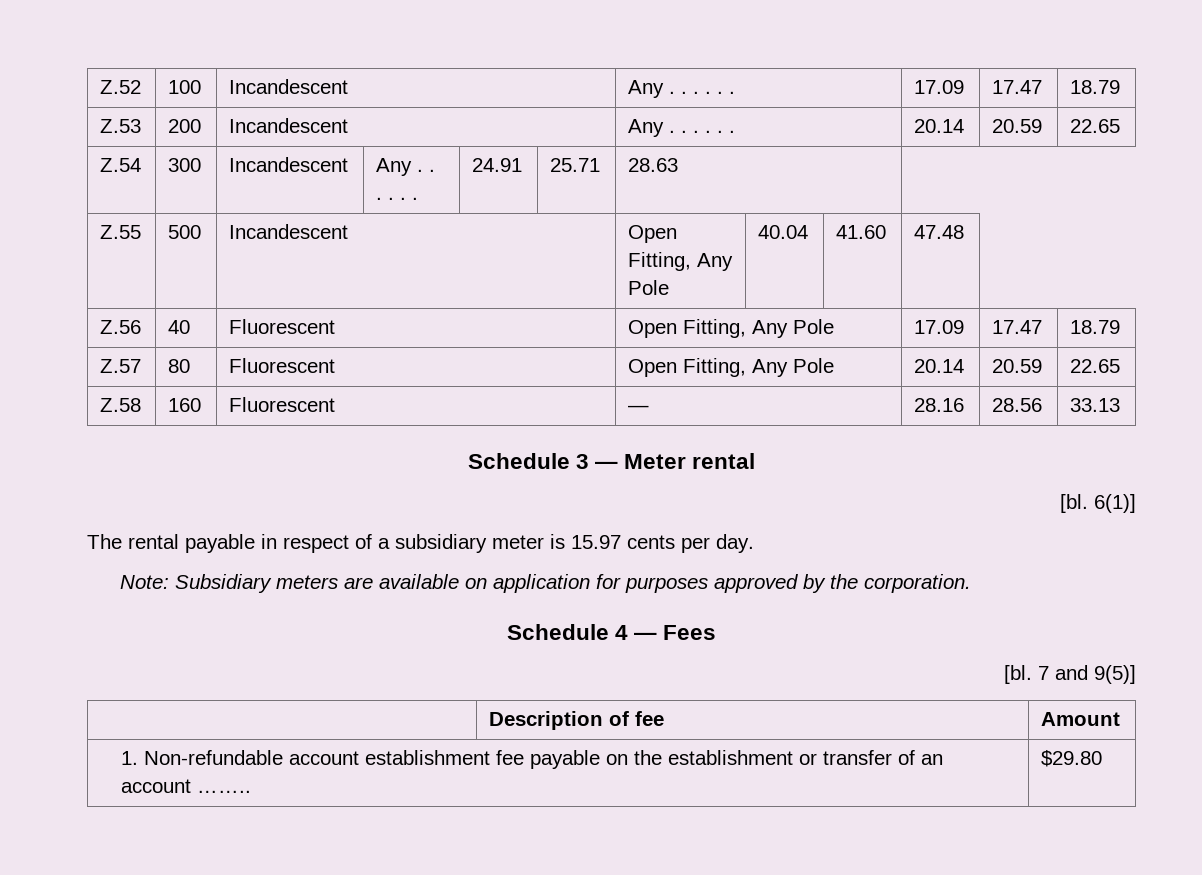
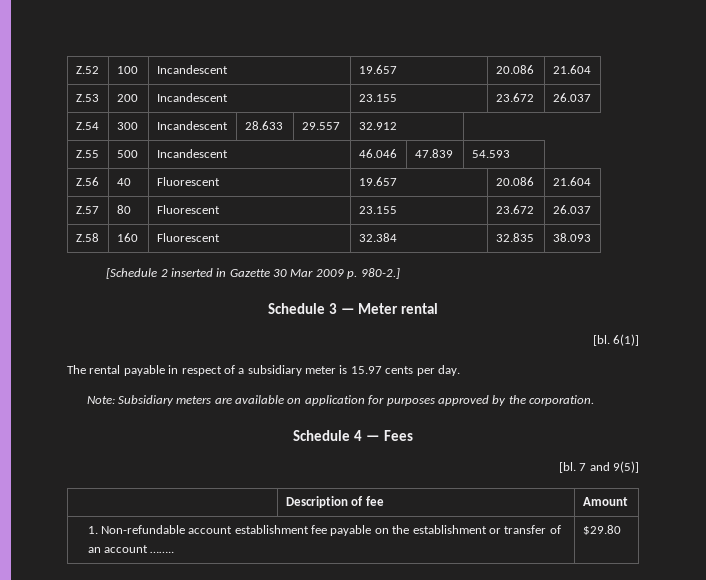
[628,80,736,98] [914,80,965,94] [992,80,1043,94] [1070,80,1121,94] [100,119,142,133] [168,119,202,133] [229,118,349,133] [628,119,736,137] [914,119,965,133] [992,119,1043,133] [1070,119,1121,133] [100,158,142,172] [168,158,202,172] [229,157,349,172] [376,158,436,176] [376,197,419,200] [472,158,523,172] [550,158,601,172] [628,158,679,172] [100,225,142,239] [168,225,202,239] [229,224,349,239] [628,225,678,243] [628,252,734,271] [628,280,670,295] [758,225,809,239] [836,225,887,239] [914,225,965,239] [100,320,142,334] [168,320,191,334] [229,319,336,334] [628,319,835,338] [914,320,965,334] [992,320,1043,334] [1070,320,1121,334] [100,359,142,373] [168,359,191,373] [229,358,336,373] [628,358,835,377] [914,359,965,373] [992,359,1043,373] [1070,359,1121,373] [100,398,142,412] [168,398,202,412] [229,397,336,412] [628,405,650,412] [914,398,965,412] [992,398,1043,412] [1070,398,1121,412] Any . . . . . . | 17.09 | 17.47 | 18.79 // Z.53 | 200 | Incandescent | Any . . . . . . | 20.14 | 20.59 | 22.65 // Z.54 | 300 | Incandescent | Any . . . . . . | 24.91 | 25.71 | 28.63 // Z.55 | 500 | Incandescent | Open Fitting, Any Pole | 40.04 | 41.60 | 47.48 // Z.56 | 40 | Fluorescent | Open Fitting, Any Pole | 17.09 | 17.47 | 18.79 // Z.57 | 80 | Fluorescent | Open Fitting, Any Pole | 20.14 | 20.59 | 22.65 // Z.58 | 160 | Fluorescent | — | 28.16 | 28.56 | 33.13 -> [358,65,397,74] [495,65,534,74] [552,65,591,74] [75,94,99,102] [116,94,138,102] [156,93,228,102] [358,94,397,102] [495,93,534,102] [552,93,591,102] [75,122,99,130] [116,122,138,130] [156,121,228,130] [244,121,283,130] [301,122,340,130] [358,122,397,130] [75,150,99,158] [116,150,138,158] [156,149,228,158] [358,149,397,158] [414,149,453,158] [471,150,510,158] [75,177,99,186] [116,178,131,186] [156,177,220,186] [358,177,397,186] [495,177,534,186] [552,177,591,186] [75,206,99,214] [116,205,131,214] [156,205,220,214] [358,206,397,214] [495,205,534,214] [552,205,591,214] [75,233,99,242] [116,233,138,242] [156,233,220,242] [358,233,397,242] [495,233,534,242] [552,233,591,242] [106,268,400,279] 19.657 | 20.086 | 21.604 // Z.53 | 200 | Incandescent | 23.155 | 23.672 | 26.037 // Z.54 | 300 | Incandescent | 28.633 | 29.557 | 32.912 // Z.55 | 500 | Incandescent | 46.046 | 47.839 | 54.593 // Z.56 | 40 | Fluorescent | 19.657 | 20.086 | 21.604 // Z.57 | 80 | Fluorescent | 23.155 | 23.672 | 26.037 // Z.58 | 160 | Fluorescent | 32.384 | 32.835 | 38.093 // [Schedule 2 inserted in Gazette 30 Mar 2009 p. 980-2.]

